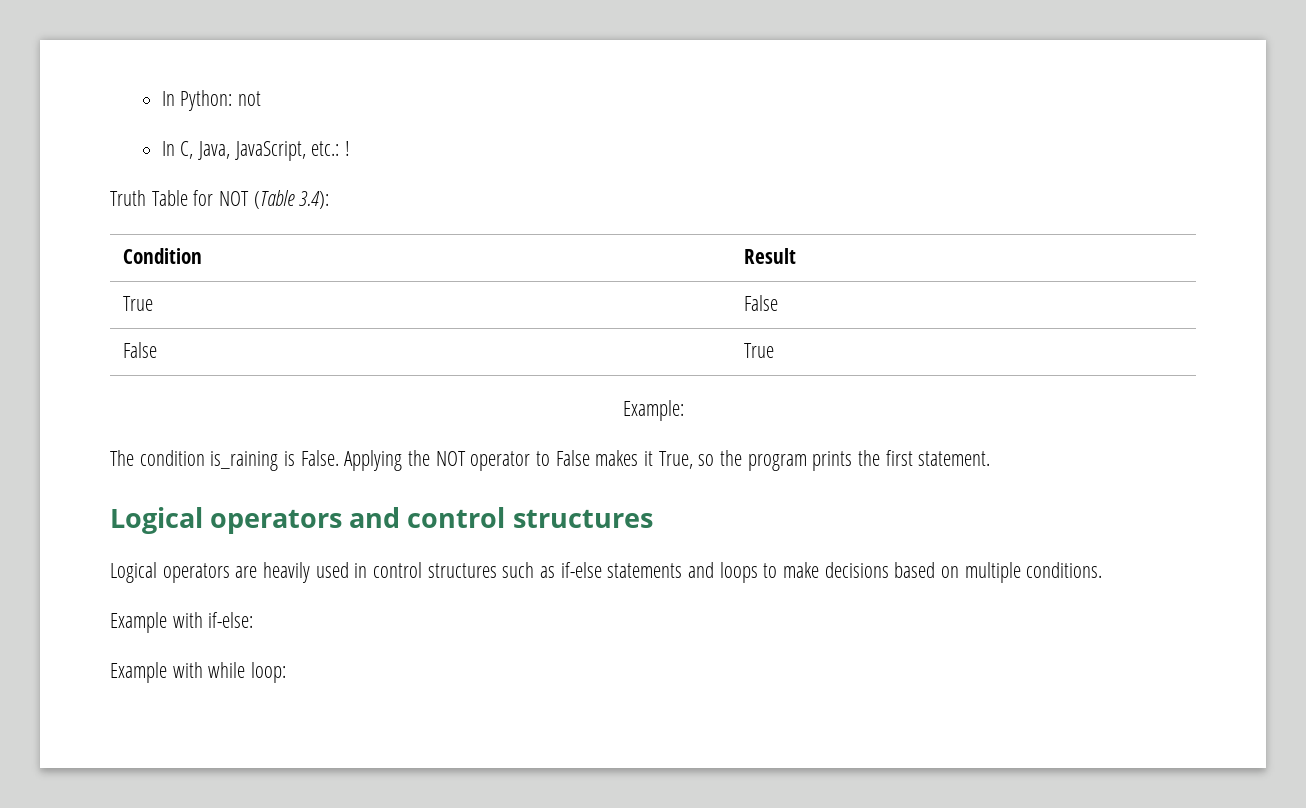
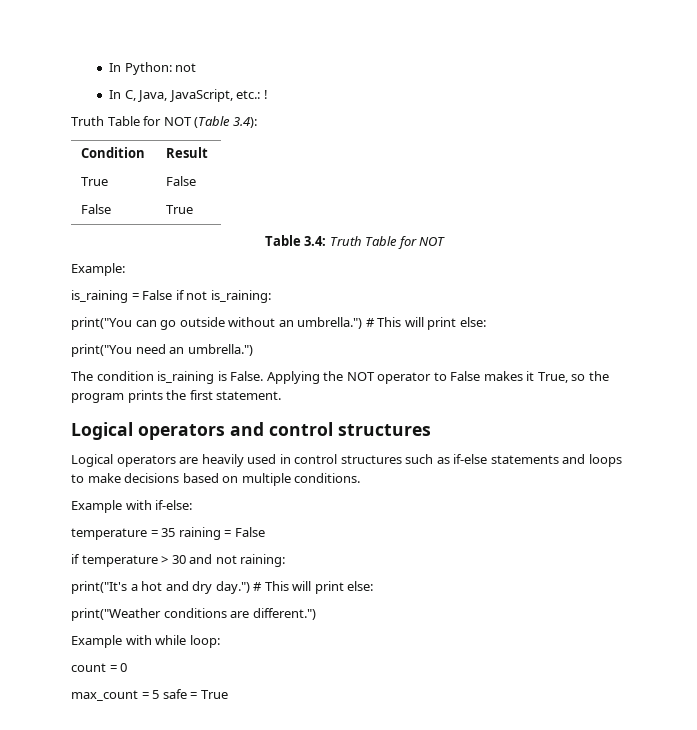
[622,400,684,421] Example: -> [264,235,446,249] [71,263,125,276] [71,290,271,303] [71,317,486,330] [71,344,253,357] Table 3.4: Truth Table for NOT // Example: // is_raining = False if not is_raining: // print("You can go outside without an umbrella.") # This will print else: // print("You need an umbrella.")
[110,662,287,683] Example with while loop: -> [71,527,265,540] [71,554,286,567] [71,581,374,594] [71,608,316,621] [71,635,220,648] [71,663,128,672] [71,689,228,701] temperature = 35 raining = False // if temperature > 30 and not raining: // print("It's a hot and dry day.") # This will print else: // print("Weather conditions are different.") // Example with while loop: // count = 0 // max_count = 5 safe = True

